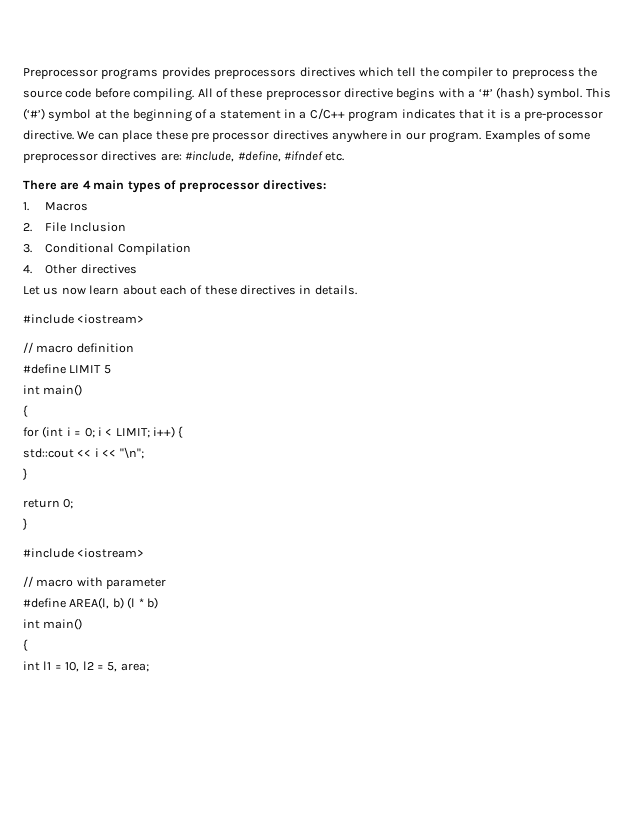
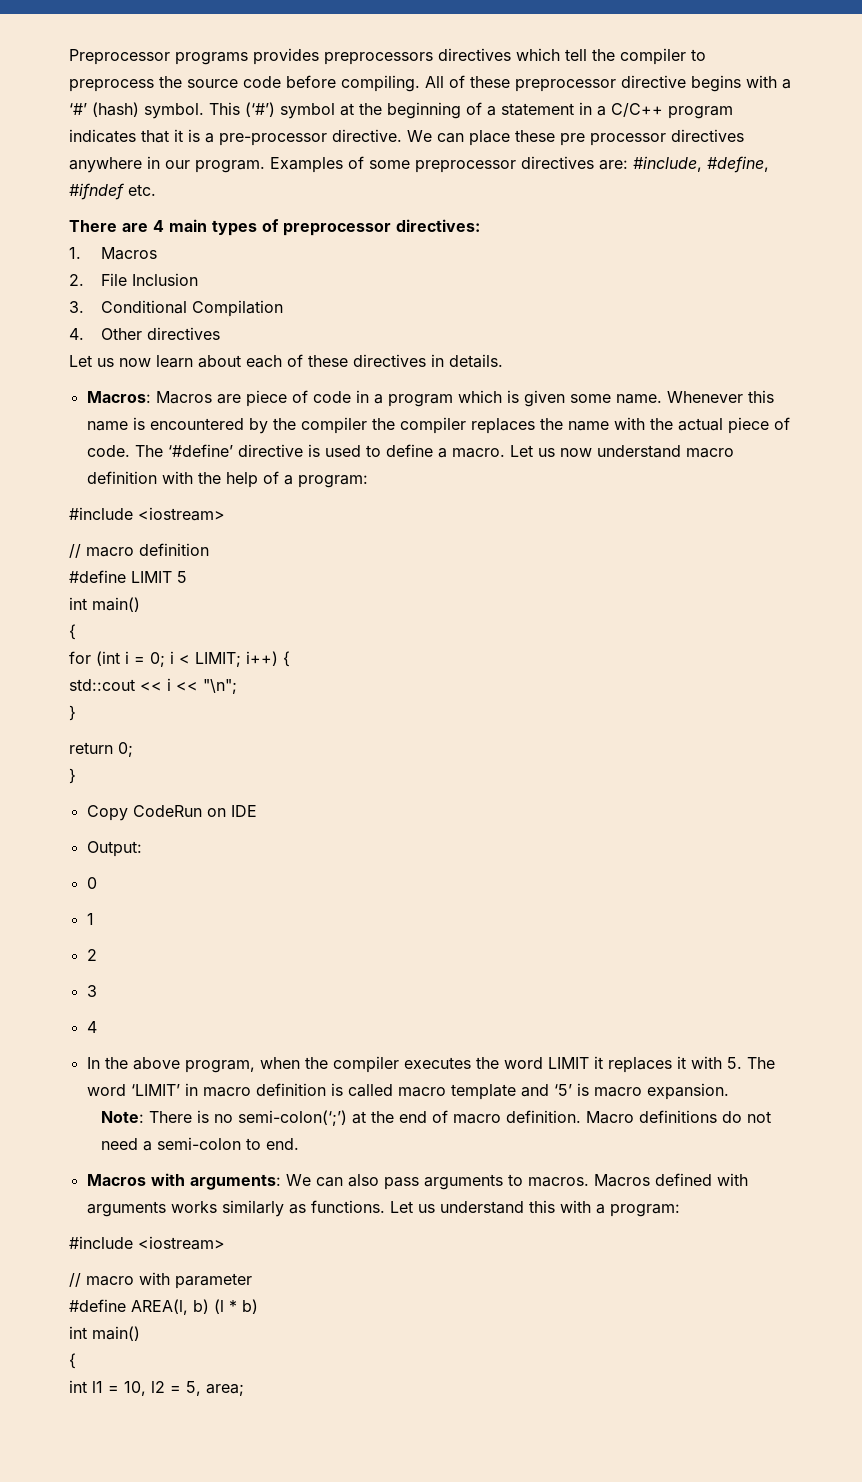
(357, 290) none -> [86,390,774,407] [86,417,790,434] [86,444,734,458] [86,471,368,488] // Macros: Macros are piece of code in a program which is given some name. Whenever this name is encountered by the compiler the compiler replaces the name with the actual piece of code. The ‘#define’ directive is used to define a macro. Let us now understand macro definition with the help of a program:
(27, 524) none -> [86,805,257,821] [86,841,142,857] [86,877,97,889] [86,913,94,925] [86,949,97,961] [86,985,97,997] [86,1021,97,1033] [86,1056,775,1073] [86,1083,729,1100] [100,1110,771,1126] [100,1137,299,1151] [86,1173,748,1190] [86,1200,680,1217] // Copy CodeRun on IDE // Output: // 0 // 1 // 2 // 3 // 4 // In the above program, when the compiler executes the word LIMIT it replaces it with 5. The word ‘LIMIT’ in macro definition is called macro template and ‘5’ is macro expansion. // Note: There is no semi-colon(‘;’) at the end of macro definition. Macro definitions do not need a semi-colon to end. // Macros with arguments: We can also pass arguments to macros. Macros defined with arguments works similarly as functions. Let us understand this with a program:

